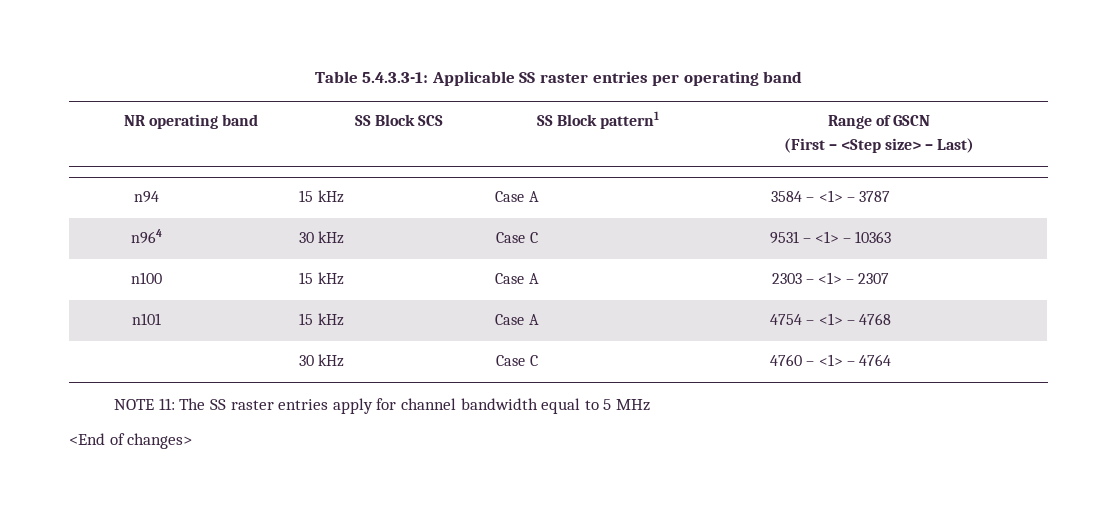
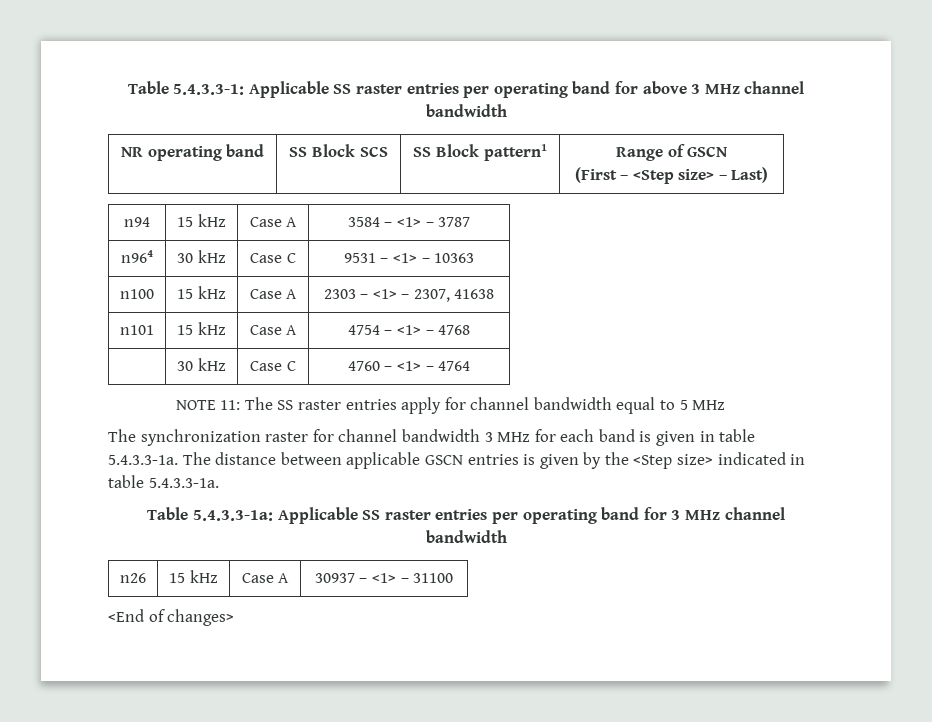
(803, 77) none -> [614,81,805,94] [425,104,507,117] for above 3 MHz channel bandwidth
[858,273,890,284] 2307 -> [413,289,495,302] 2307, 41638
(650, 405) none -> [108,429,756,446] [108,452,806,469] [108,475,219,488] [147,507,785,524] [425,530,507,543] [120,573,146,583] [169,570,218,583] [241,573,290,583] [314,573,454,583] // The synchronization raster for channel bandwidth 3 MHz for each band is given in table 5.4.3.3-1a. The distance between applicable GSCN entries is given by the <Step size> indicated in table 5.4.3.3-1a. // Table 5.4.3.3-1a: Applicable SS raster entries per operating band for 3 MHz channel bandwidth // n26 | 15 kHz | Case A | 30937 – <1> – 31100

